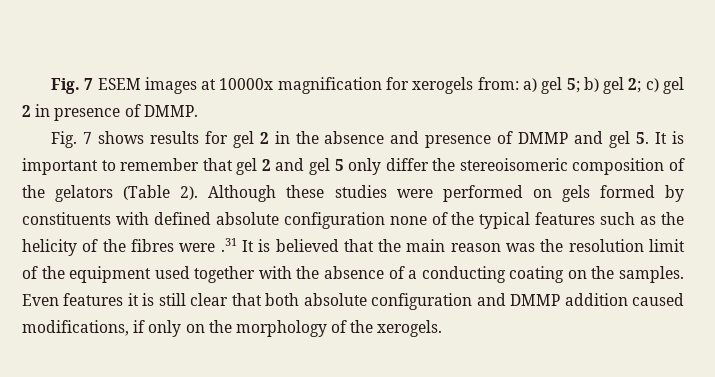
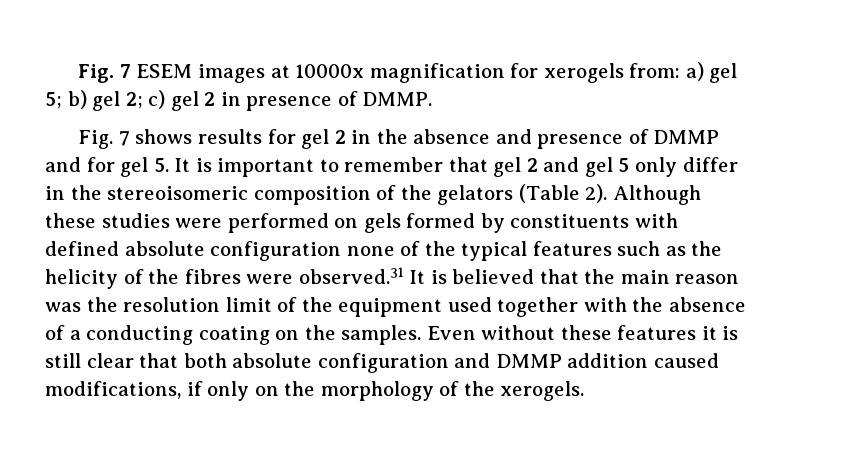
(604, 137) none -> [86,157,115,172] for
(429, 164) none -> [45,186,65,200] in
[220,238,237,252] .31 -> [298,267,404,284] observed.31
(59, 300) none -> [481,325,612,340] without these

